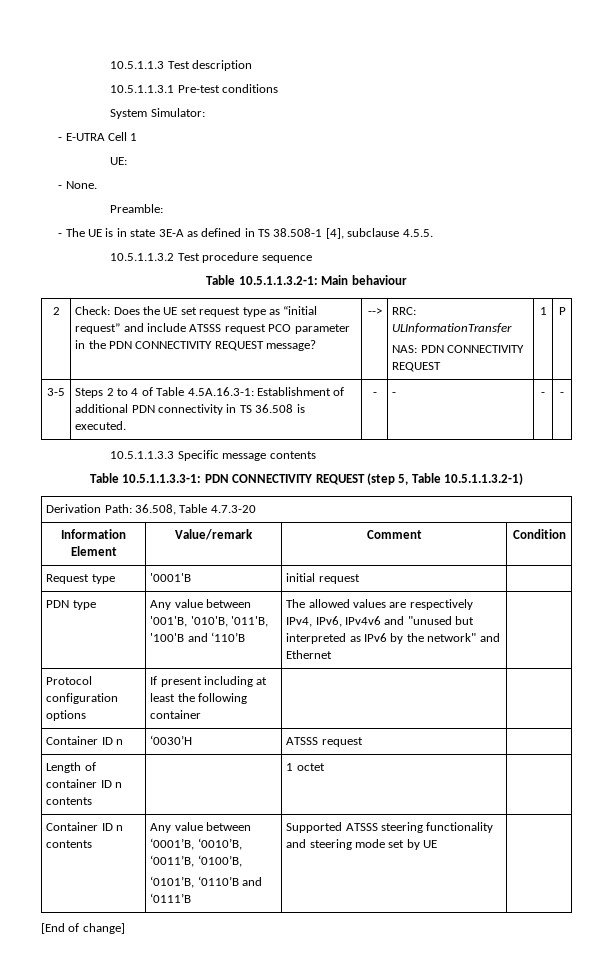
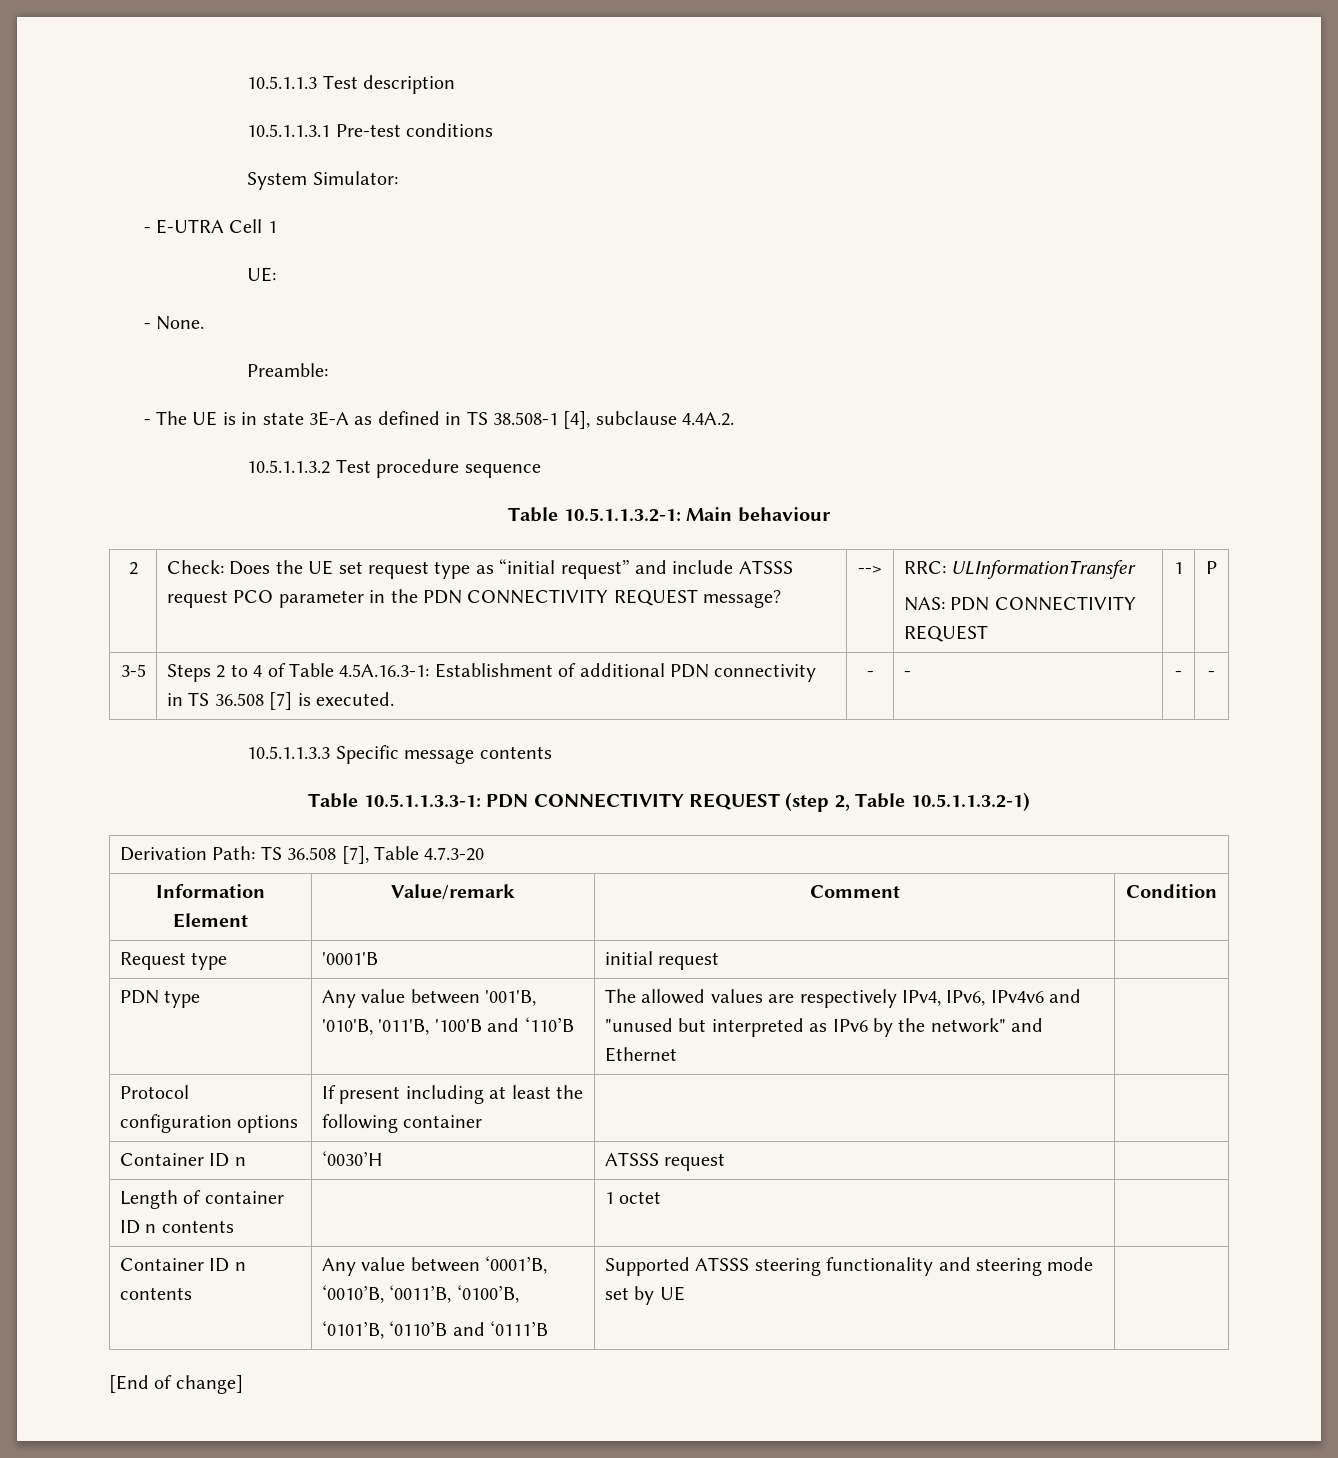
[402,229,433,237] 4.5.5. -> [682,412,735,426] 4.4A.2.
(294, 408) none -> [269,692,293,710] [7]
[398,474,409,485] 5, -> [834,795,850,811] 2,
[135,504,177,515] 36.508, -> [260,846,369,864] TS 36.508 [7],

